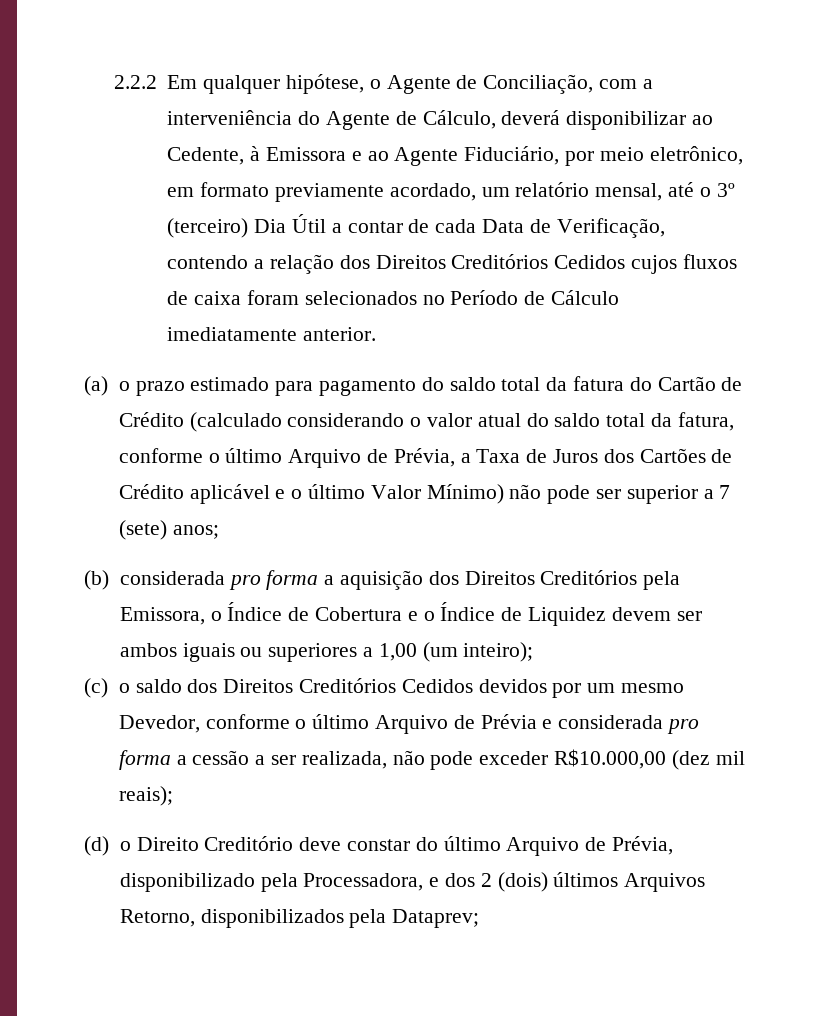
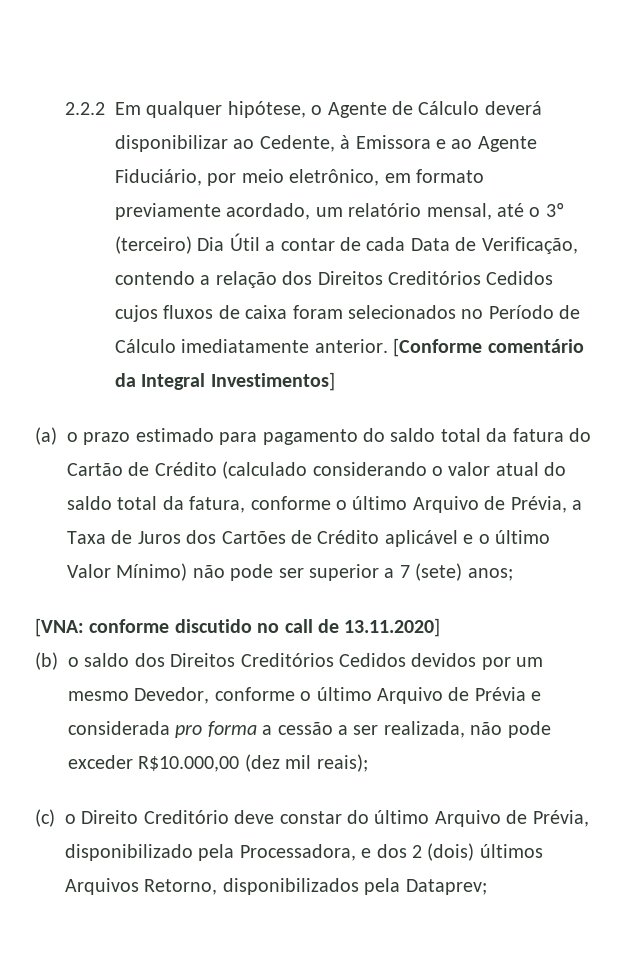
[483,74,653,94] [167,110,496,130] Conciliação, com a interveniência do Agente de Cálculo, -> [418,101,480,115] Cálculo
(377, 334) none -> [393,338,584,357] [115,372,335,391] [Conforme comentário da Integral Investimentos]
[84,570,681,590] [119,602,702,626] [119,642,534,662] [84,678,108,698] (b) considerada pro forma a aquisição dos Direitos Creditórios pela Emissora, o Índice de Cobertura e o Índice de Liquidez devem ser ambos iguais ou superiores a 1,00 (um inteiro); // (c) -> [35,618,441,637] [35,652,58,670] [VNA: conforme discutido no call de 13.11.2020] // (b)
[84,836,109,856] (d) -> [35,809,55,827] (c)

